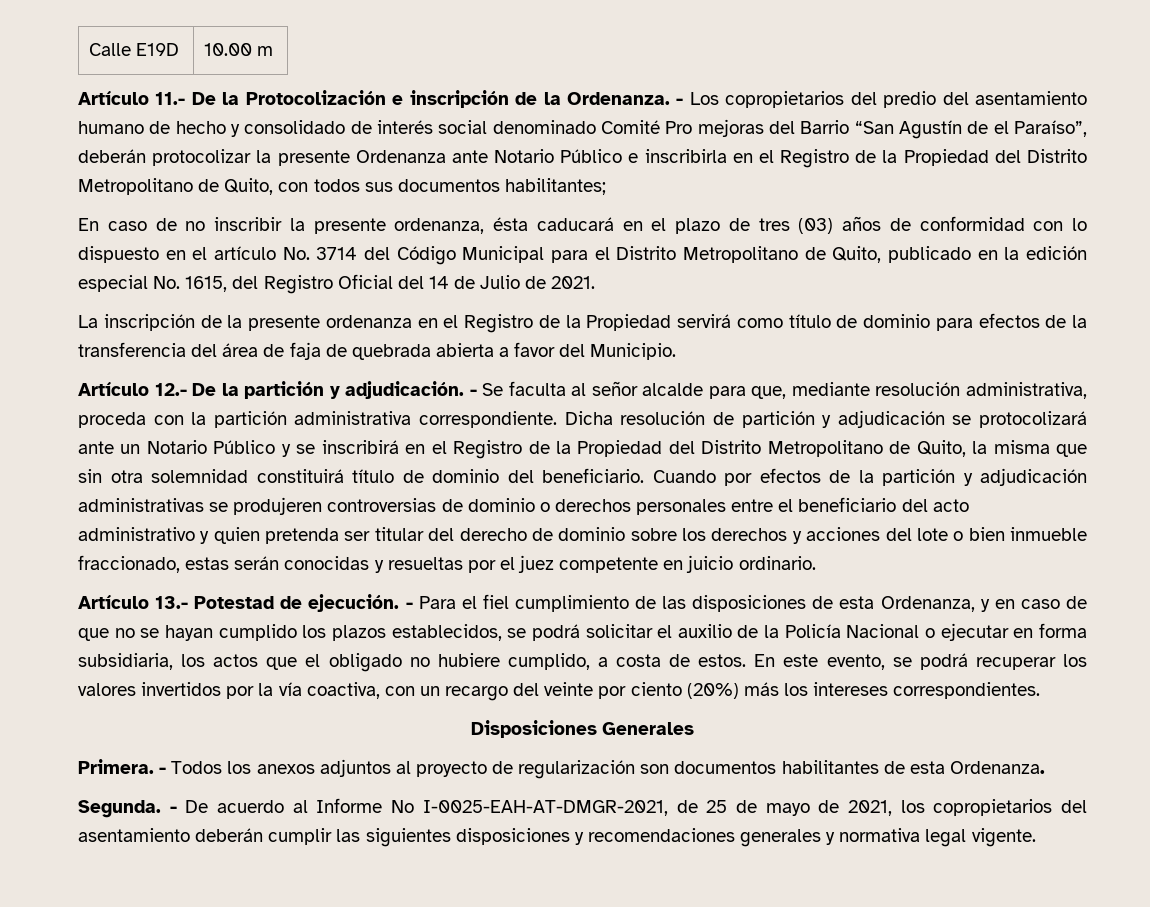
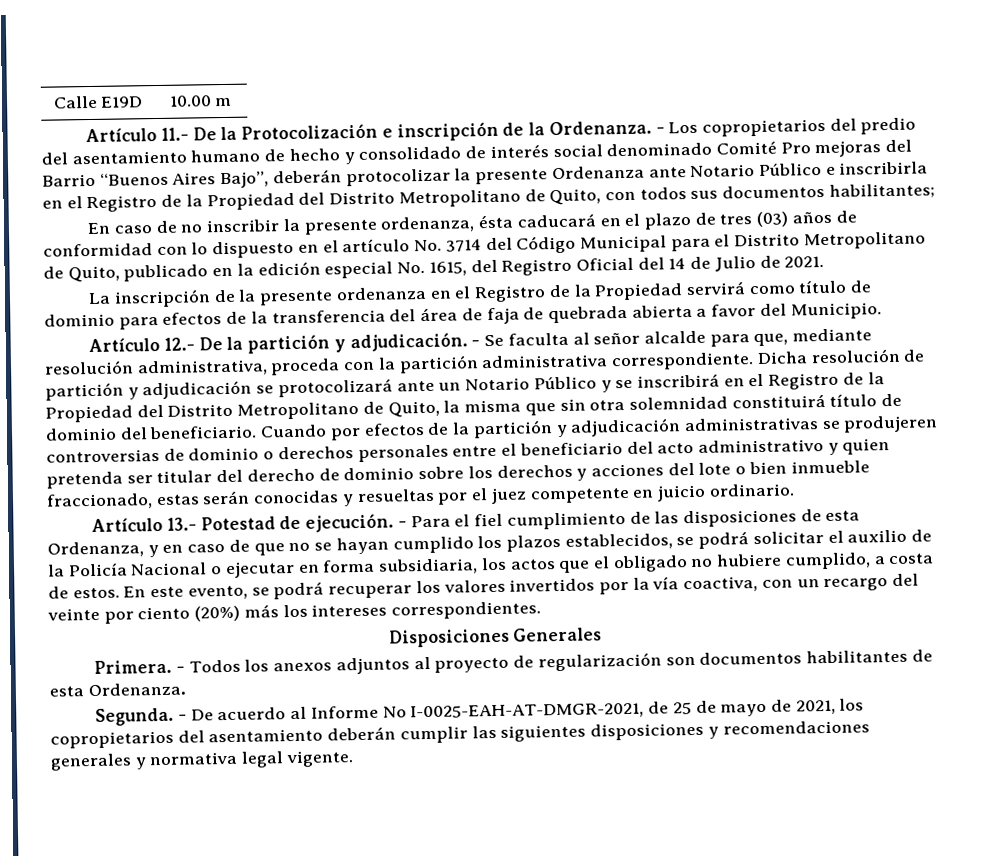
[854,120,1088,139] “San Agustín de el Paraíso”, -> [99,171,270,189] “Buenos Aires Bajo”,

